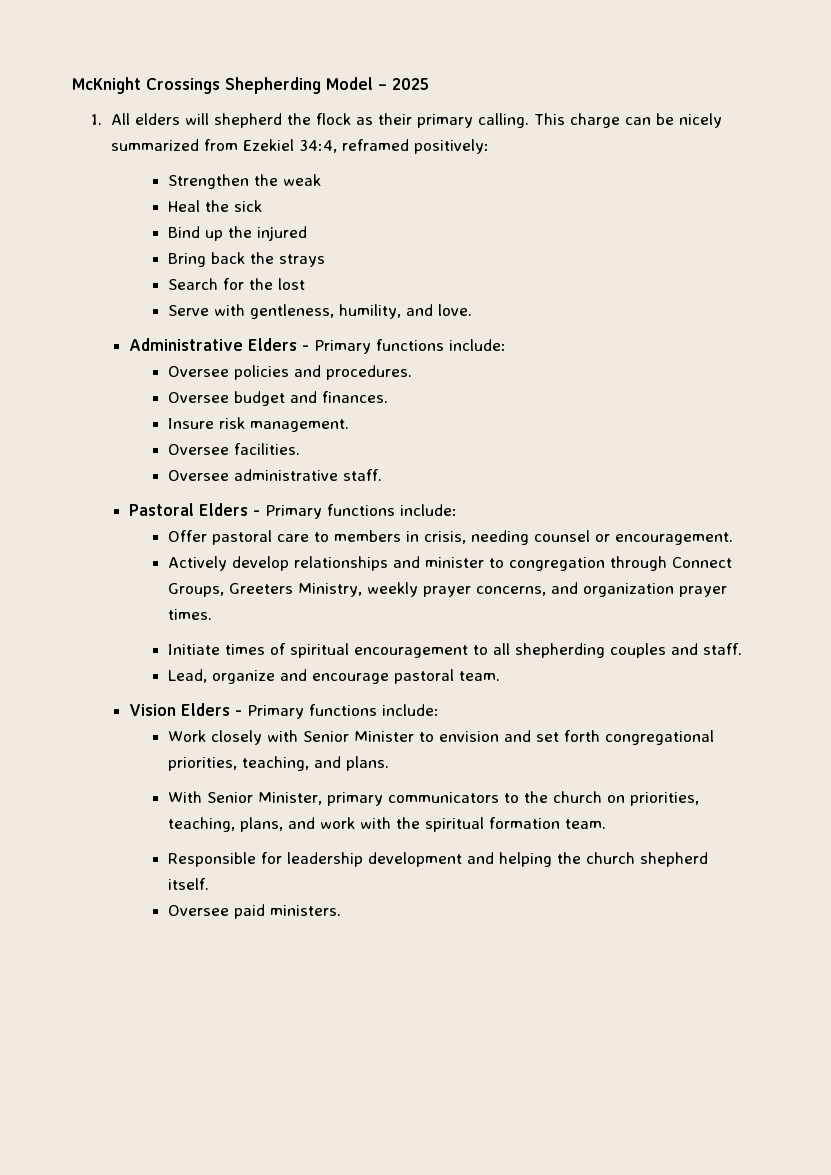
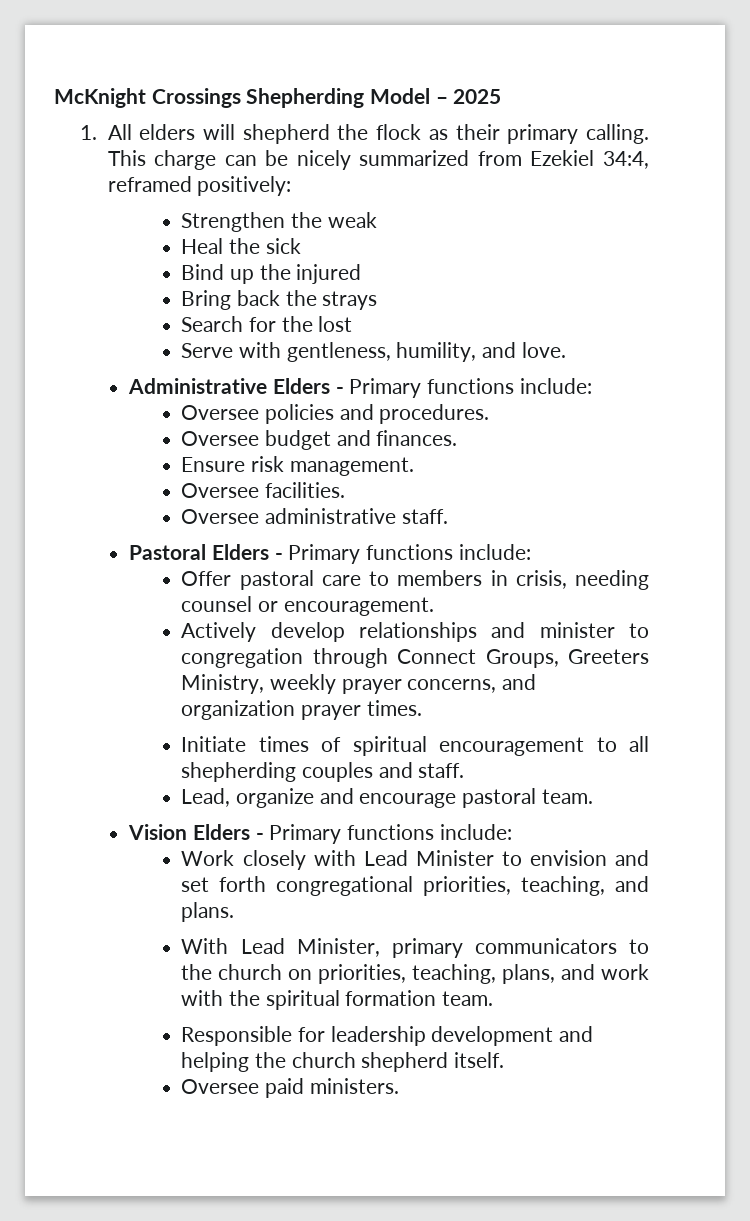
[167,418,214,429] Insure -> [181,457,246,472] Ensure
[302,731,349,742] Senior -> [363,850,408,866] Lead
[206,792,253,803] Senior -> [240,938,285,954] Lead

